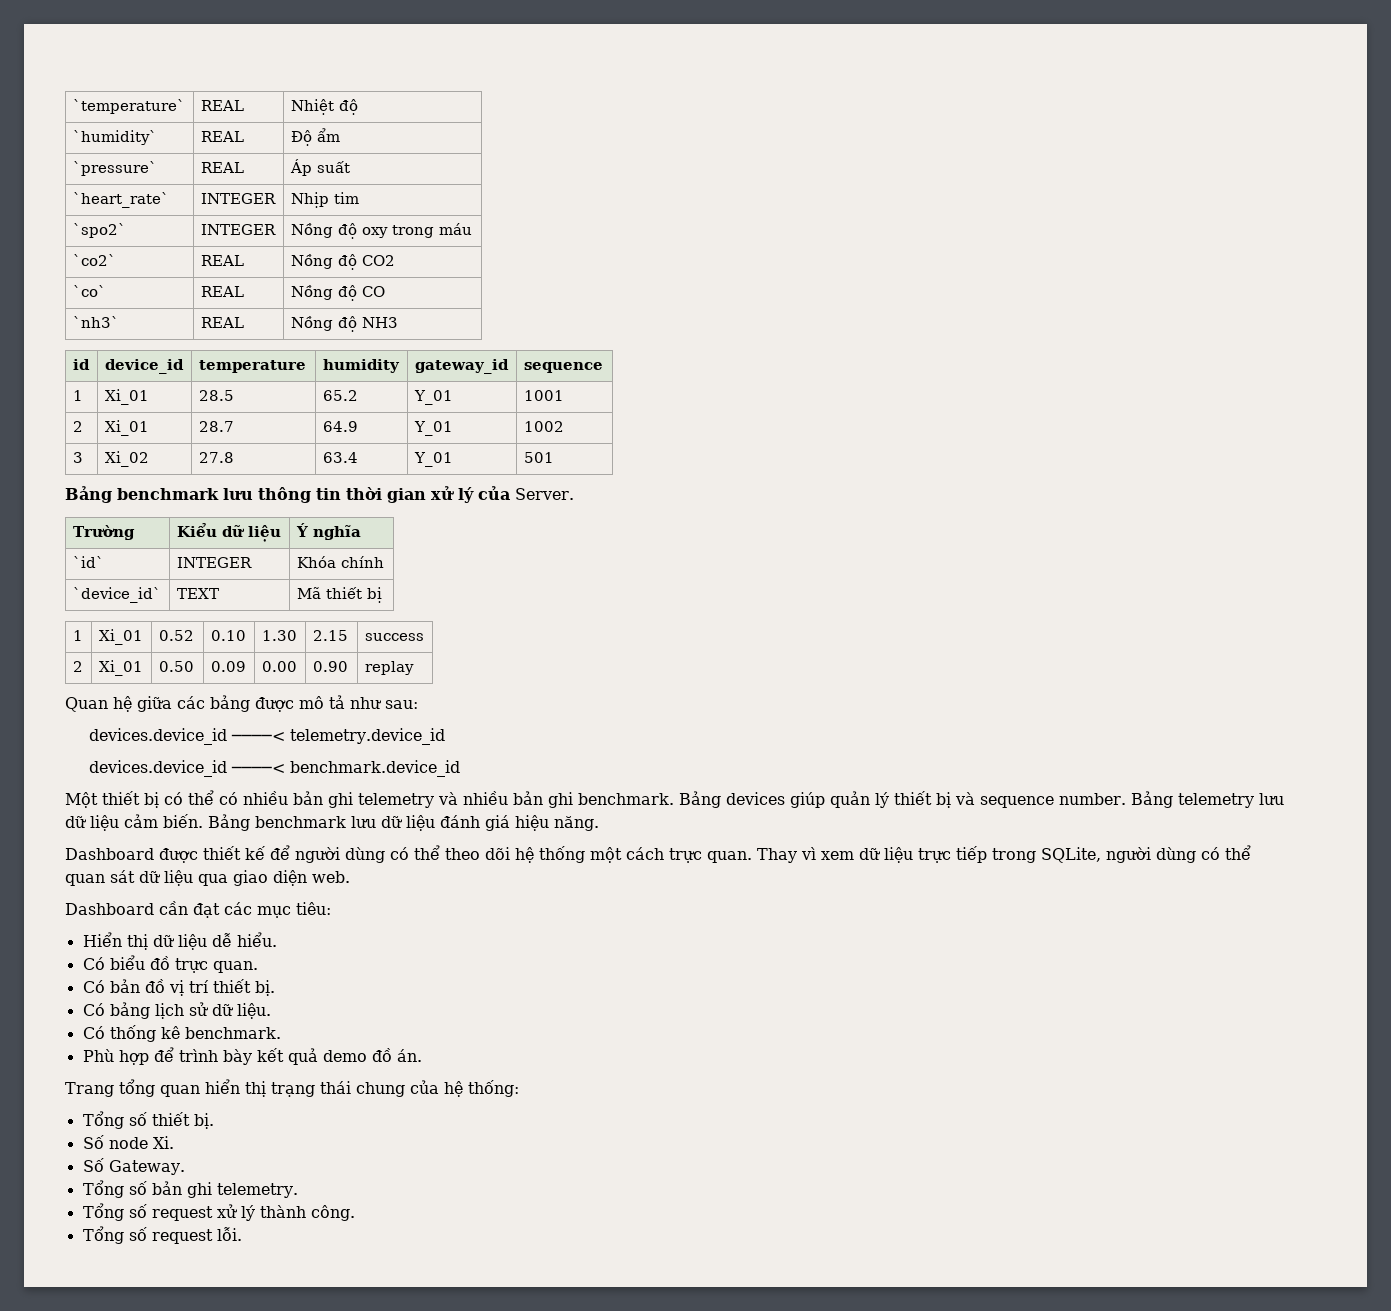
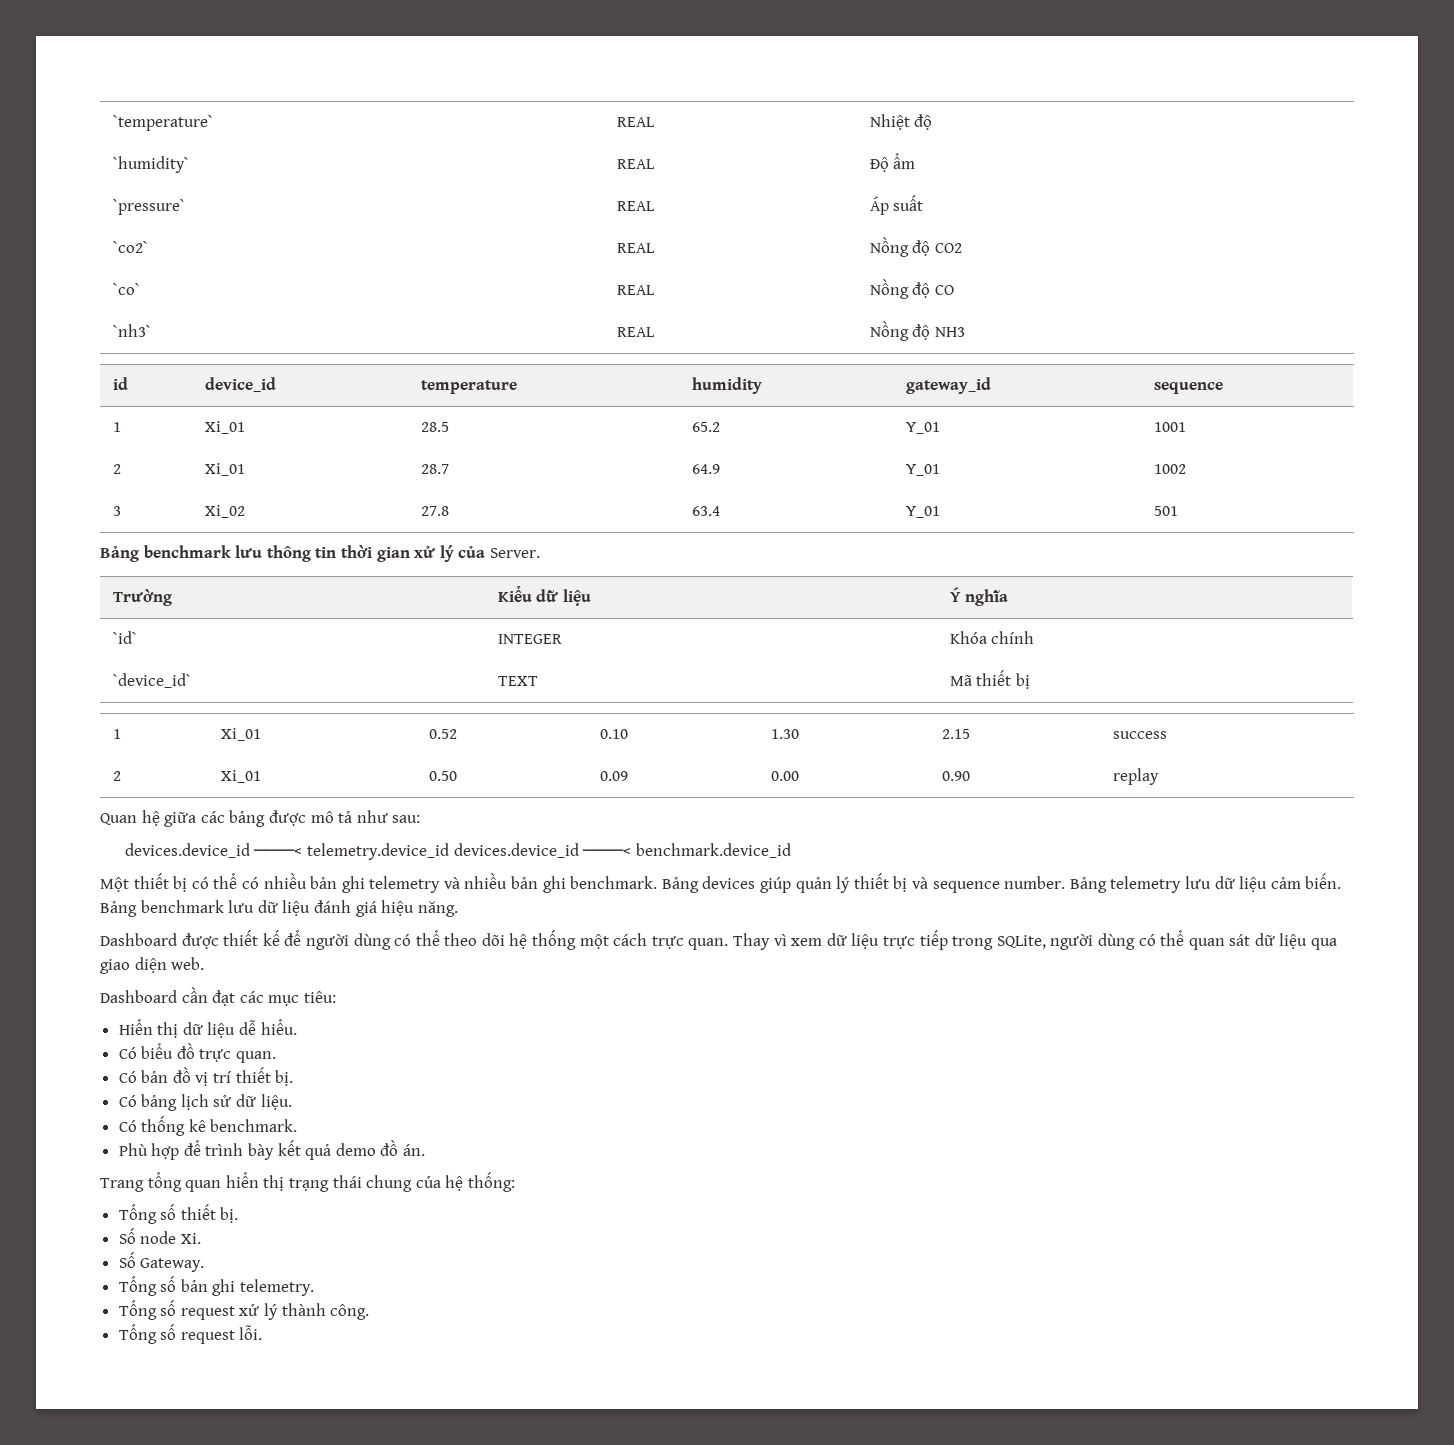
[72,192,169,208] [200,193,276,204] [290,192,359,208] [72,223,126,238] [200,224,276,235] [290,223,472,239] // `heart_rate` | INTEGER | Nhịp tim // `spo2` | INTEGER | Nồng độ oxy trong máu -> (924, 203) none
(445, 736) // -> (449, 851) none

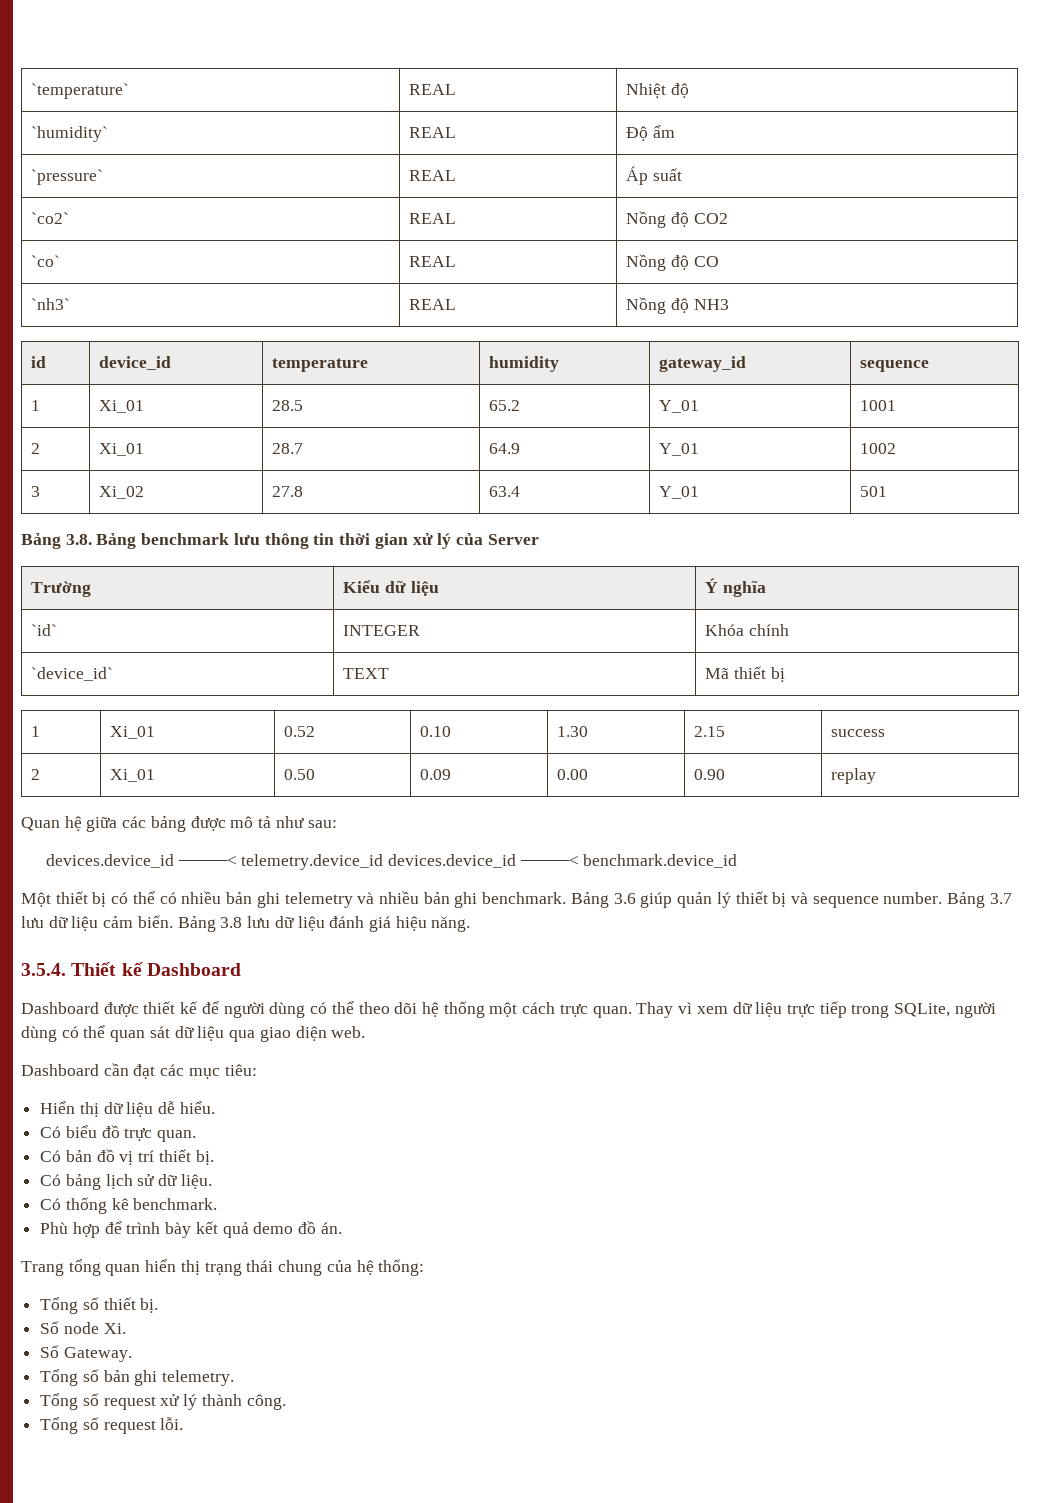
(139, 554) none -> [65,533,137,549] 3.8. Bảng
[489,548,540,558] Server. -> [487,534,539,545] Server
[702,876,756,889] devices -> [613,893,636,904] 3.6
[1110,876,1182,893] telemetry -> [989,893,1012,904] 3.7
[140,900,224,913] benchmark -> [220,917,243,928] 3.8
(458, 909) none -> [21,962,241,976] // 3.5.4. Thiết kế Dashboard

